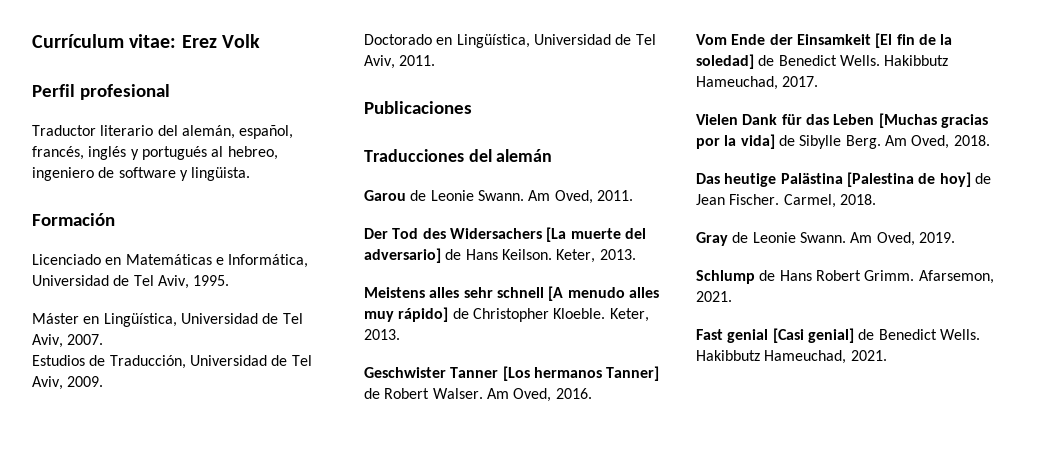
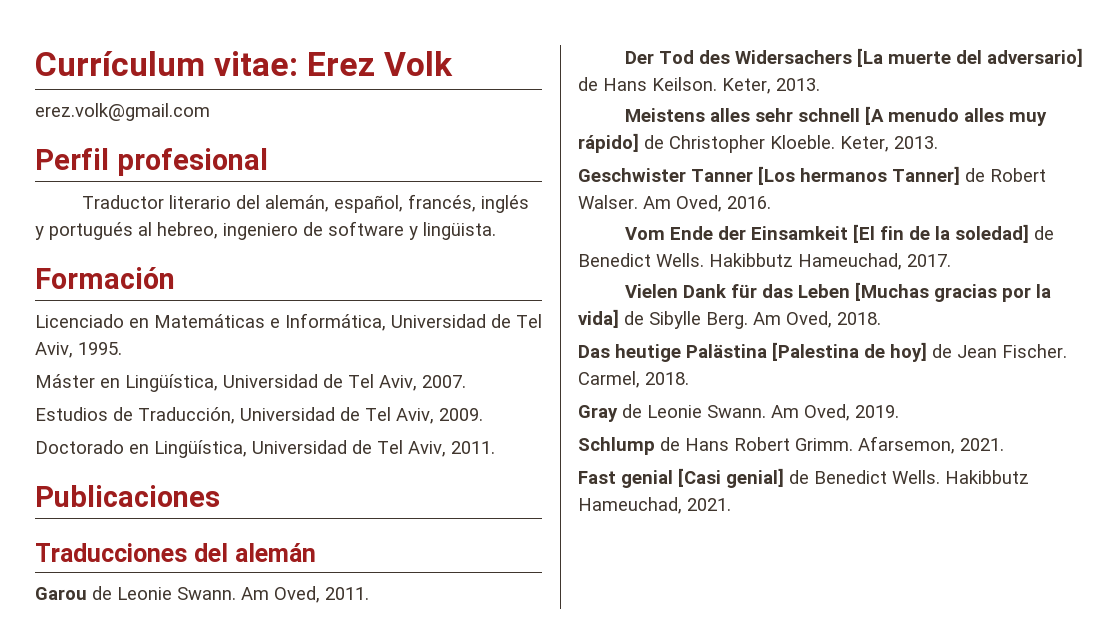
(260, 41) none -> [35,103,210,121] // erez.volk@gmail.com

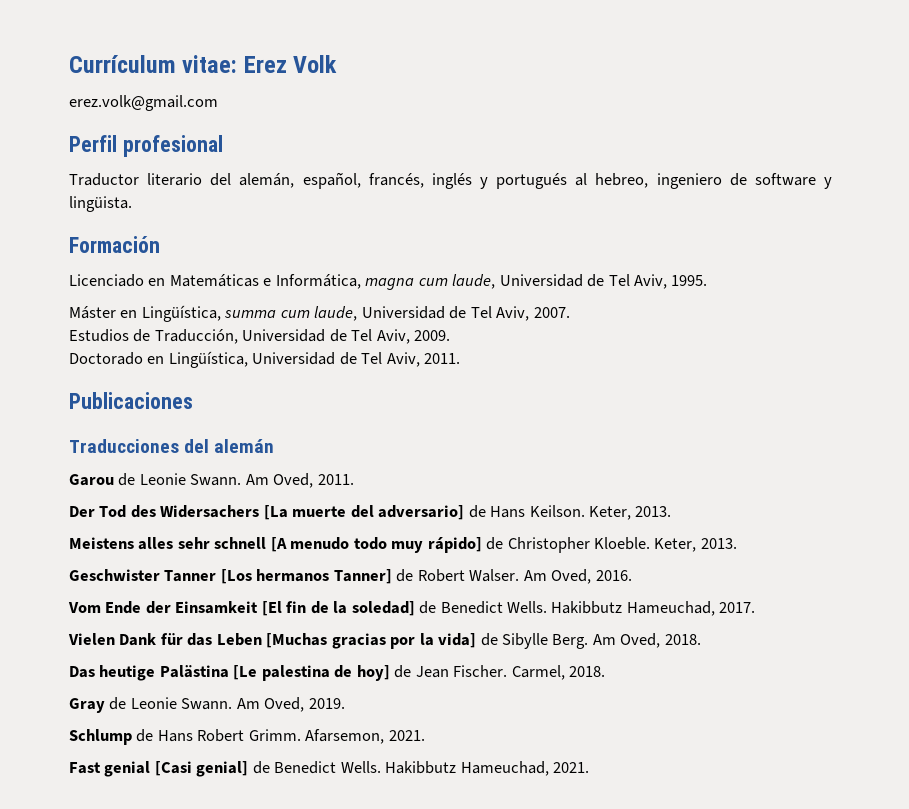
(386, 322) none -> [365,274,496,290] magna cum laude,
(218, 383) none -> [224,306,358,321] summa cum laude,
[963,108,1004,122] alles -> [353,537,387,550] todo
[772,342,859,361] [Palestina -> [233,665,330,681] [Le palestina

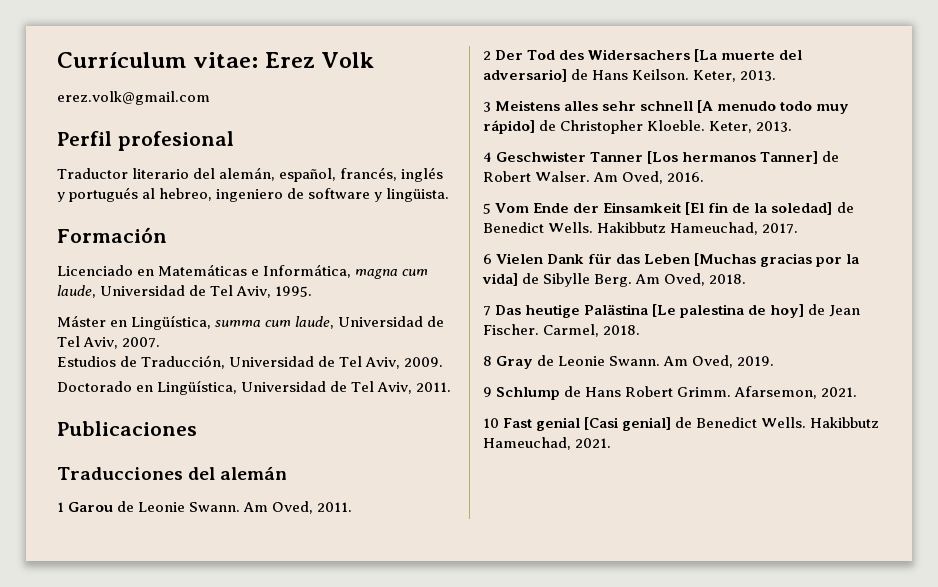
(275, 446) none -> [57,502,64,512] 1
(354, 479) none -> [483,51,491,60] 2
(672, 511) none -> [483,102,491,112] 3
(737, 543) none -> [483,152,492,162] 4
(632, 575) none -> [483,203,491,214] 5
(756, 607) none -> [483,254,492,264] 6
(701, 639) none -> [483,306,491,316] 7
(606, 671) none -> [483,356,492,366] 8
(345, 703) none -> [483,387,492,397] 9
(425, 735) none -> [483,418,499,428] 10

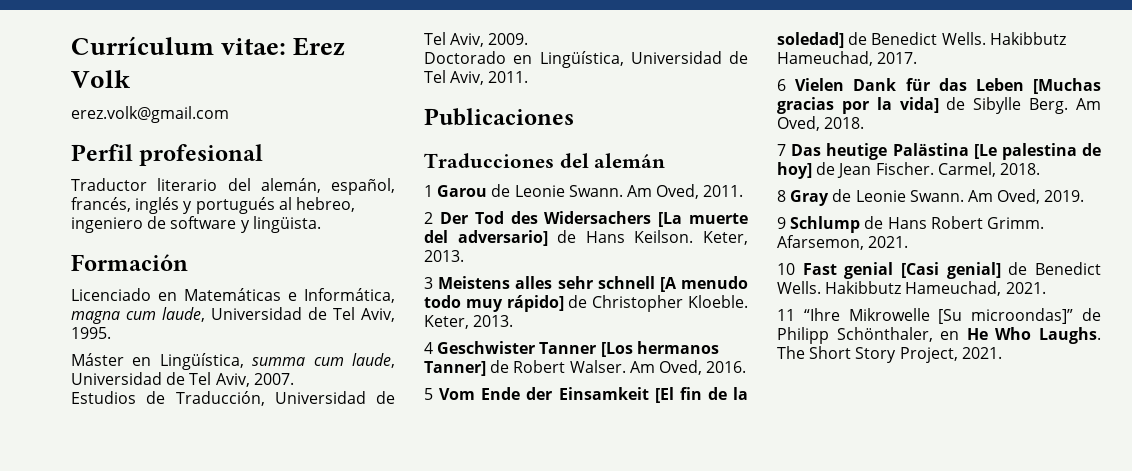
(612, 443) none -> [777,308,1101,324] [777,327,1101,344] [777,346,1002,363] // 11 “Ihre Mikrowelle [Su microondas]” de Philipp Schönthaler, en He Who Laughs. The Short Story Project, 2021.

